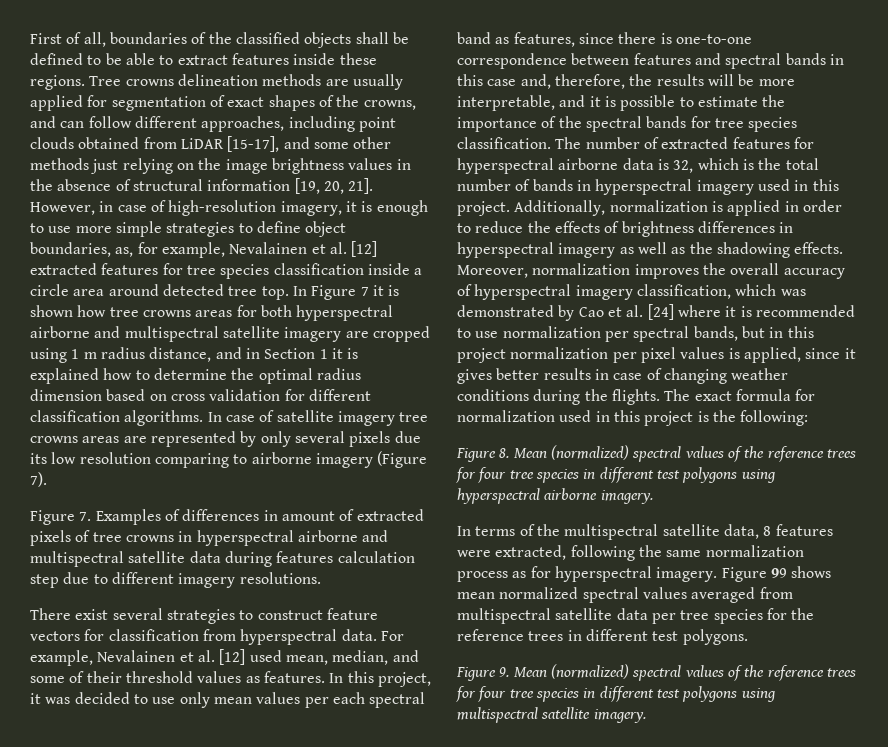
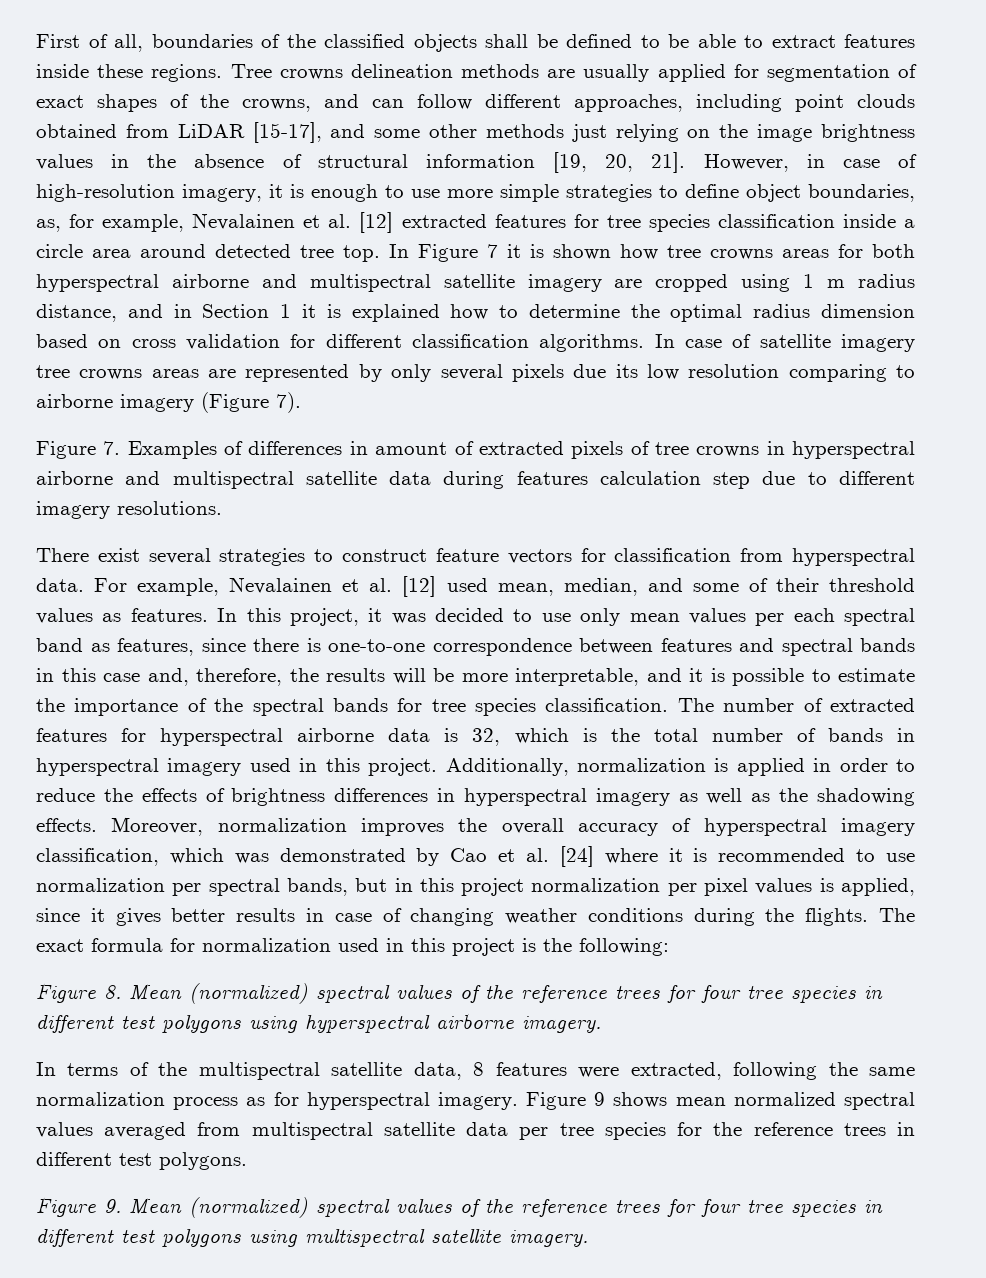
[770,568,787,578] 99 -> [594,1092,606,1106] 9

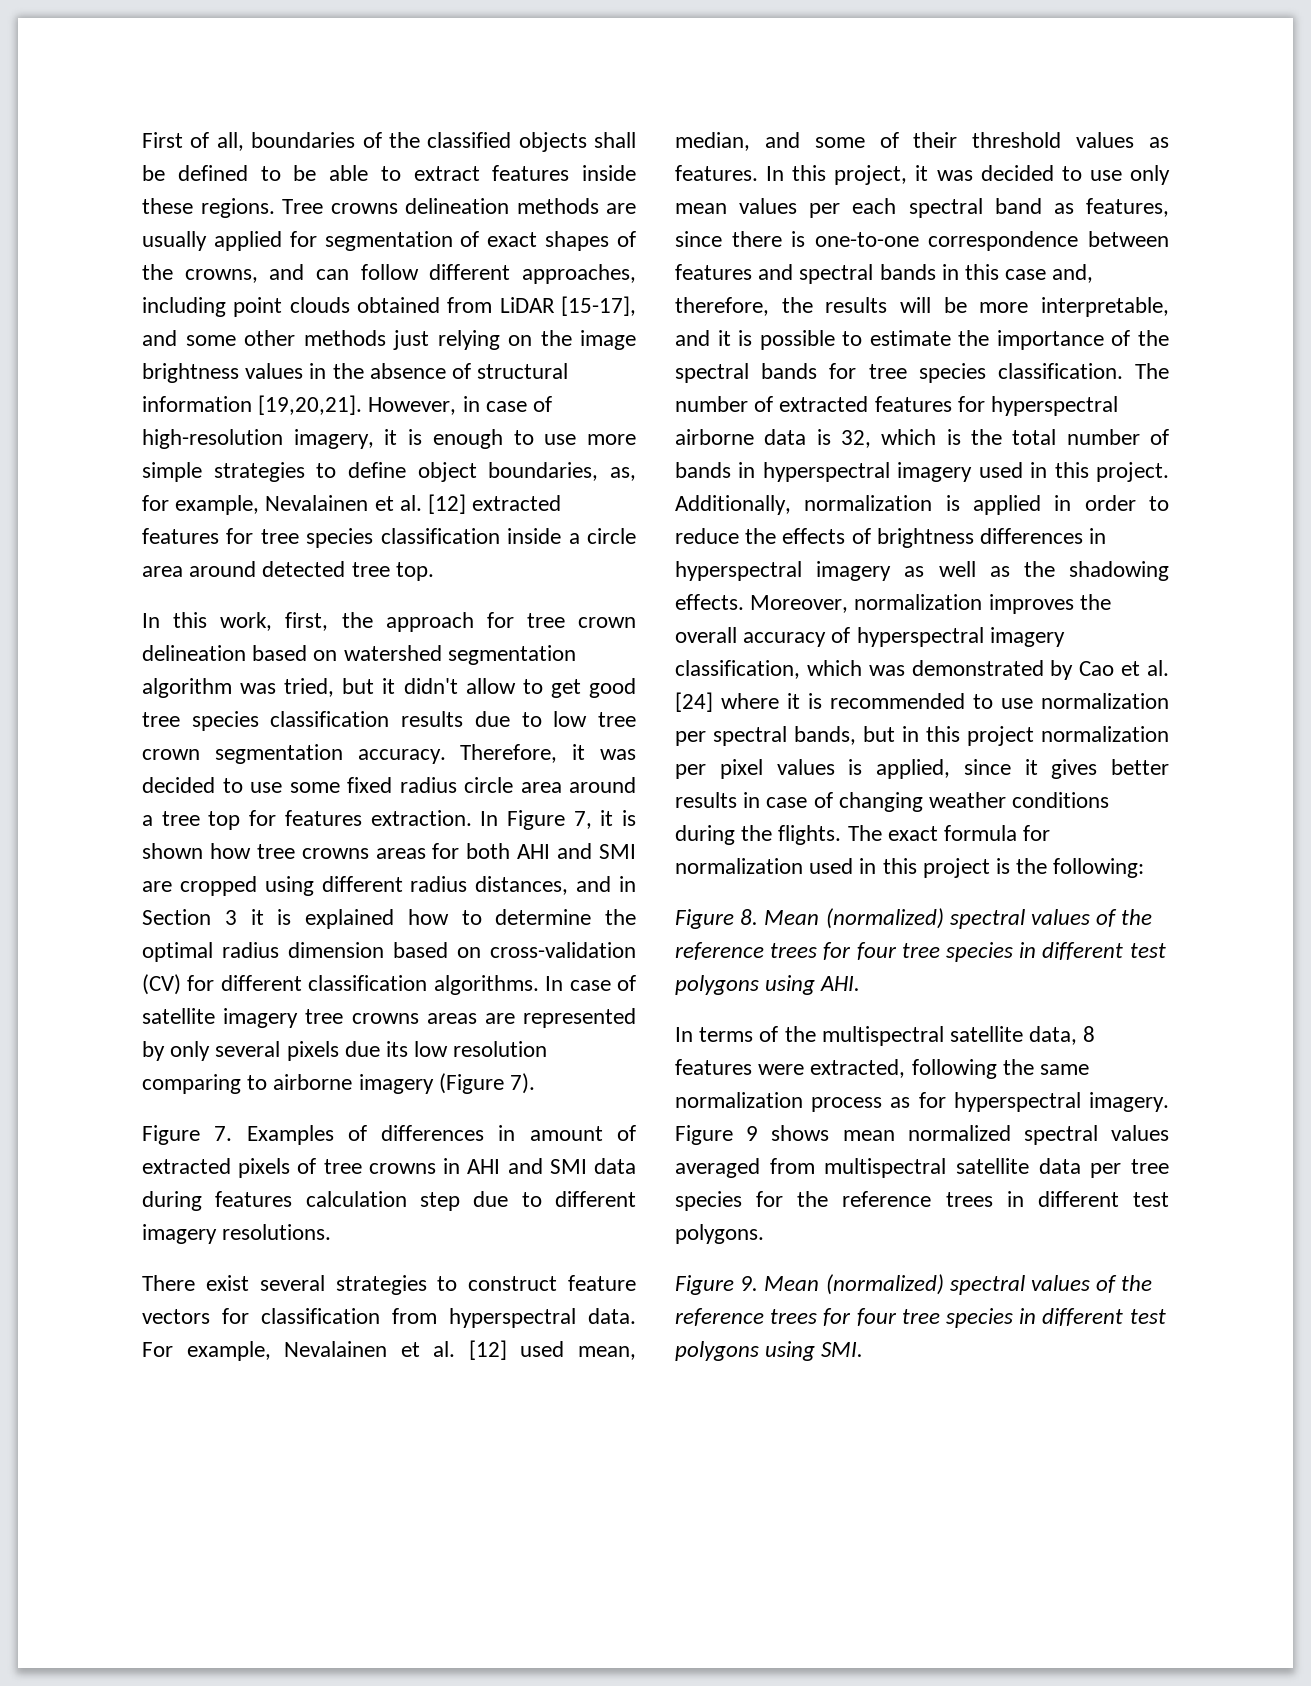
[553,152,686,173] [19, 20, 21]. -> [258,395,363,415] [19,20,21].
(380, 253) none -> [142,612,636,632] [142,645,576,665] [142,678,636,698] [142,711,636,731] [142,744,636,764] [142,777,636,793] [142,810,472,830] // In this work, first, the approach for tree crown delineation based on watershed segmentation algorithm was tried, but it didn't allow to get good tree species classification results due to low tree crown segmentation accuracy. Therefore, it was decided to use some fixed radius circle area around a tree top for features extraction.
[487,244,498,258] 7 -> [573,811,592,829] 7,
[36,274,915,292] [36,304,117,322] hyperspectral airborne and multispectral satellite imagery are cropped using 1 m radius distance, -> [517,843,637,859] [142,876,569,896] AHI and SMI are cropped using different radius distances,
[280,304,292,318] 1 -> [224,910,237,925] 3
[131,334,280,350] cross validation -> [490,942,636,958] [142,974,181,995] cross-validation (CV)
[792,441,916,459] [36,471,377,489] hyperspectral airborne and multispectral satellite -> [467,1158,587,1174] AHI and SMI
[305,1013,601,1033] hyperspectral airborne imagery. -> [820,976,861,991] AHI.
[305,1228,588,1247] multispectral satellite imagery. -> [821,1342,864,1357] SMI.

